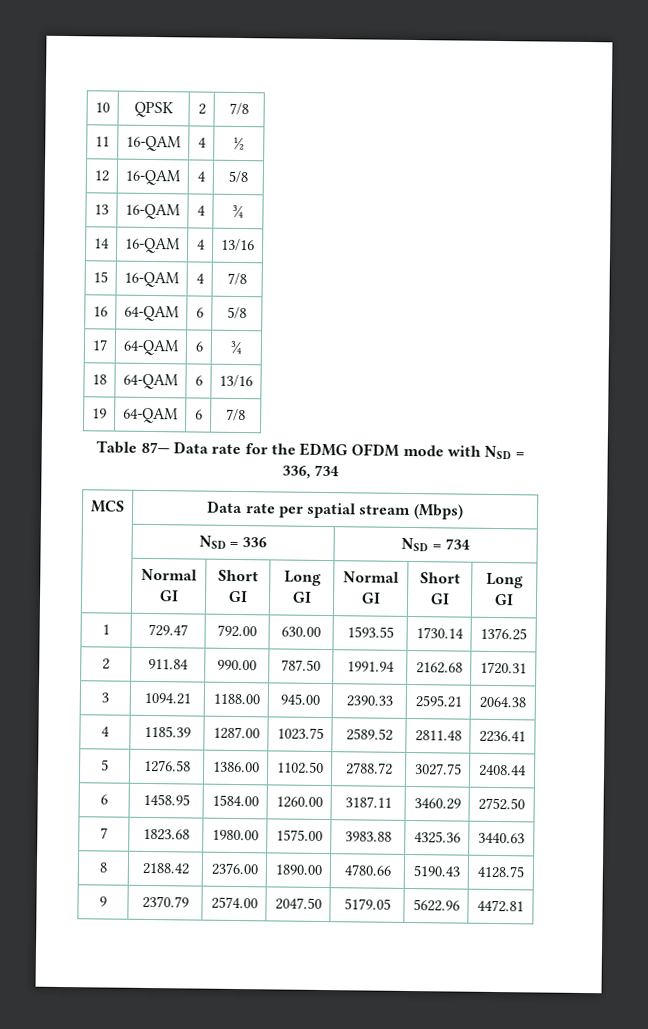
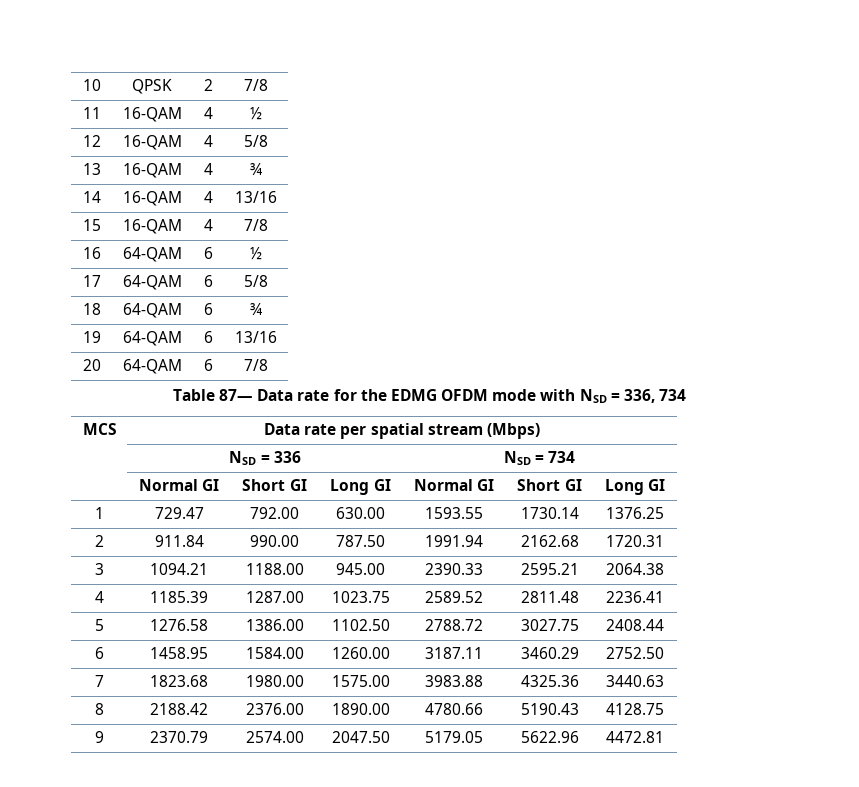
[227,306,247,320] 5/8 -> [249,247,262,260] ½
[230,340,242,355] ¾ -> [243,275,268,287] 5/8
[219,374,253,388] [92,408,107,419] | 13/16 // 19 -> [249,303,262,315] [82,331,101,343] [122,331,182,346] [203,331,213,343] [234,331,277,343] [82,359,101,371] | ¾ // 19 | 64-QAM | 6 | 13/16 // 20

